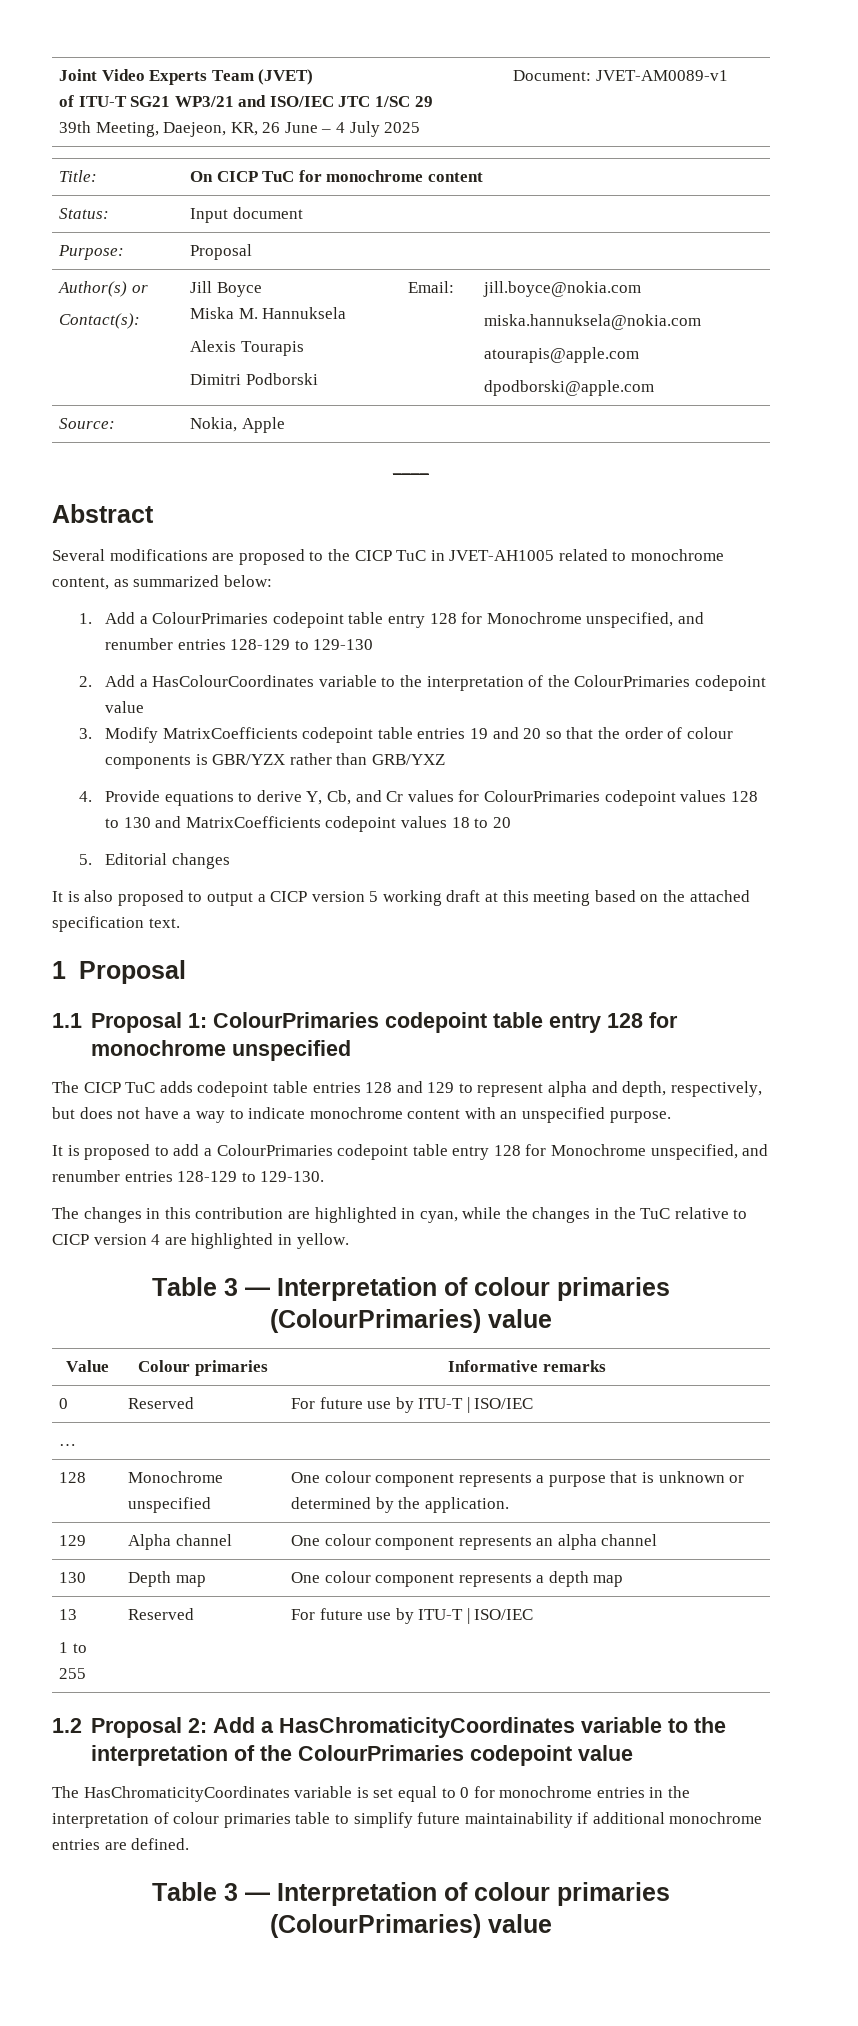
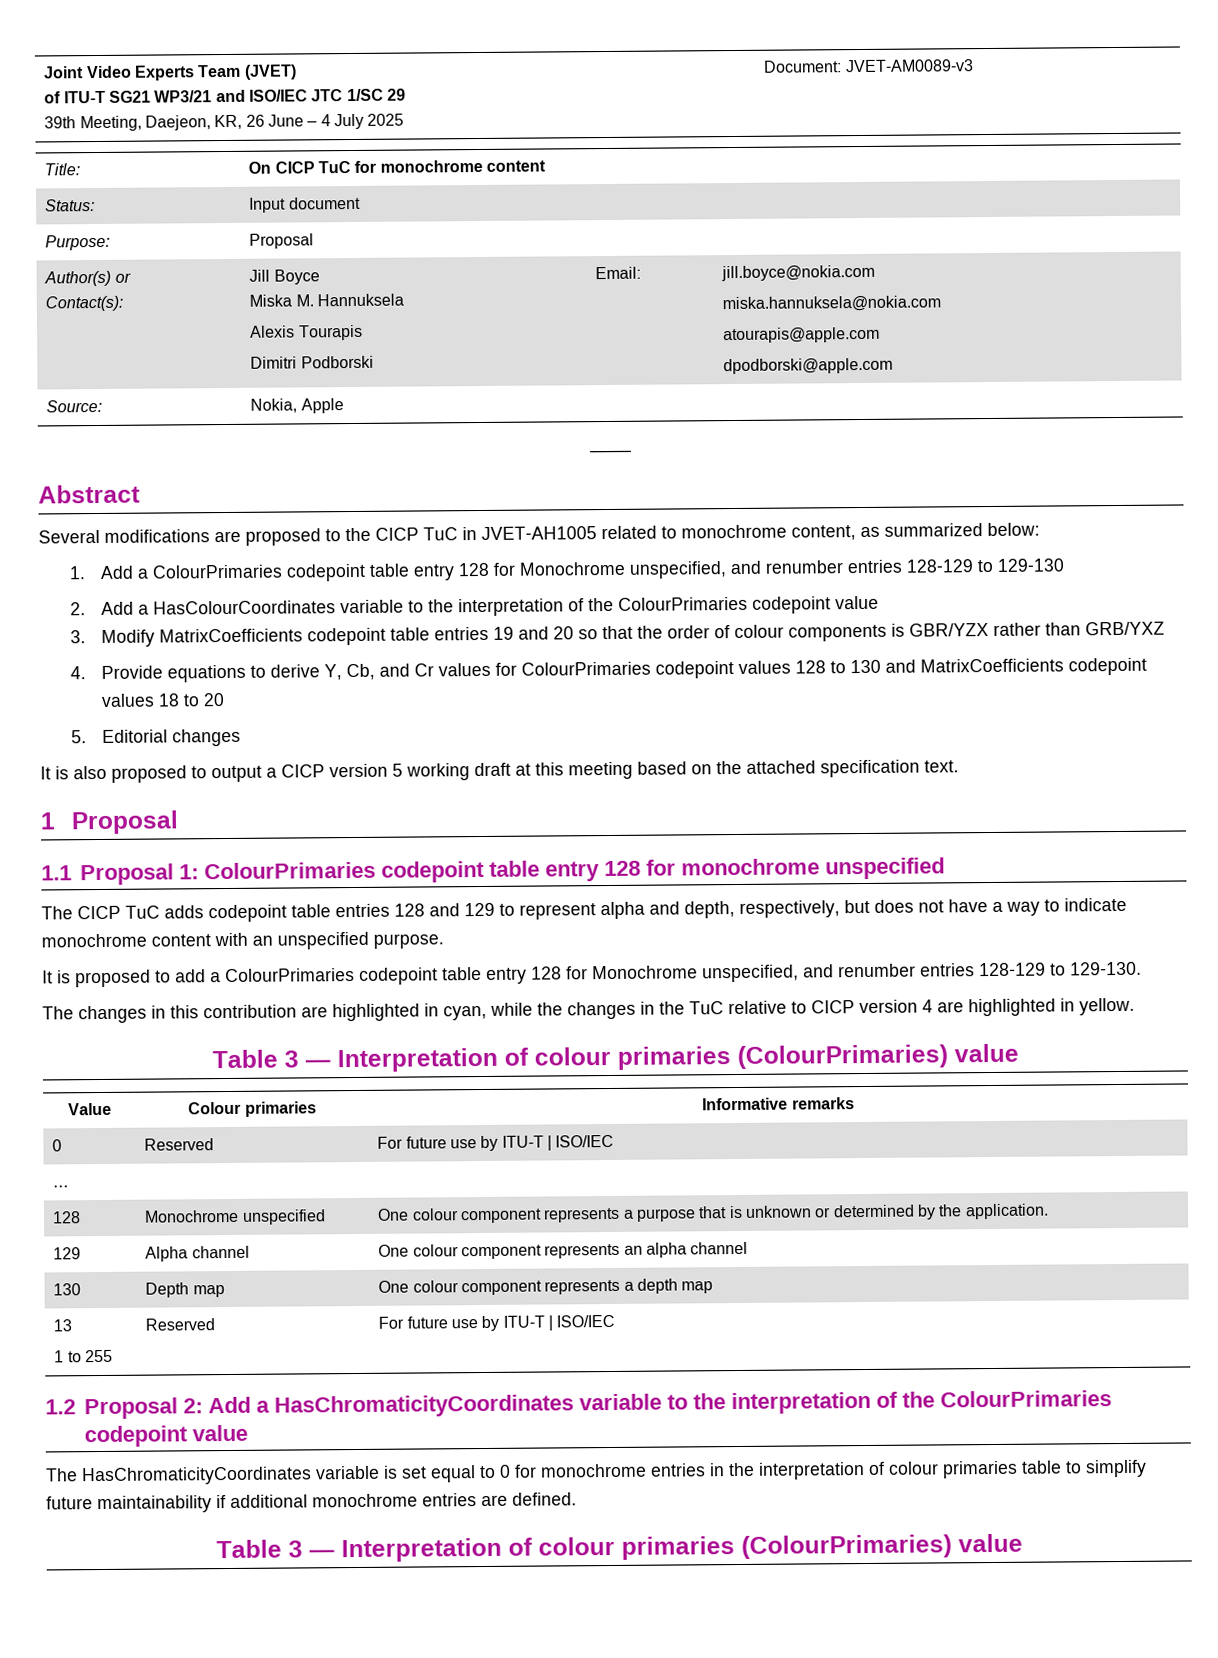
[595,70,728,81] JVET-AM0089-v1 -> [844,59,974,73] JVET-AM0089-v3

